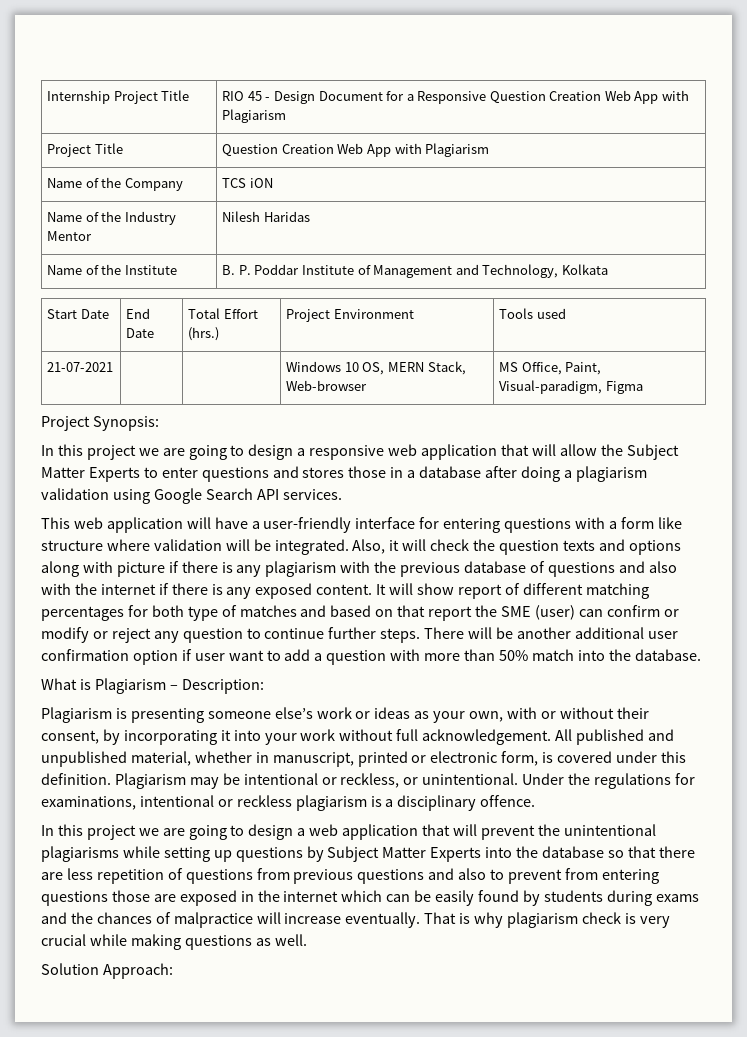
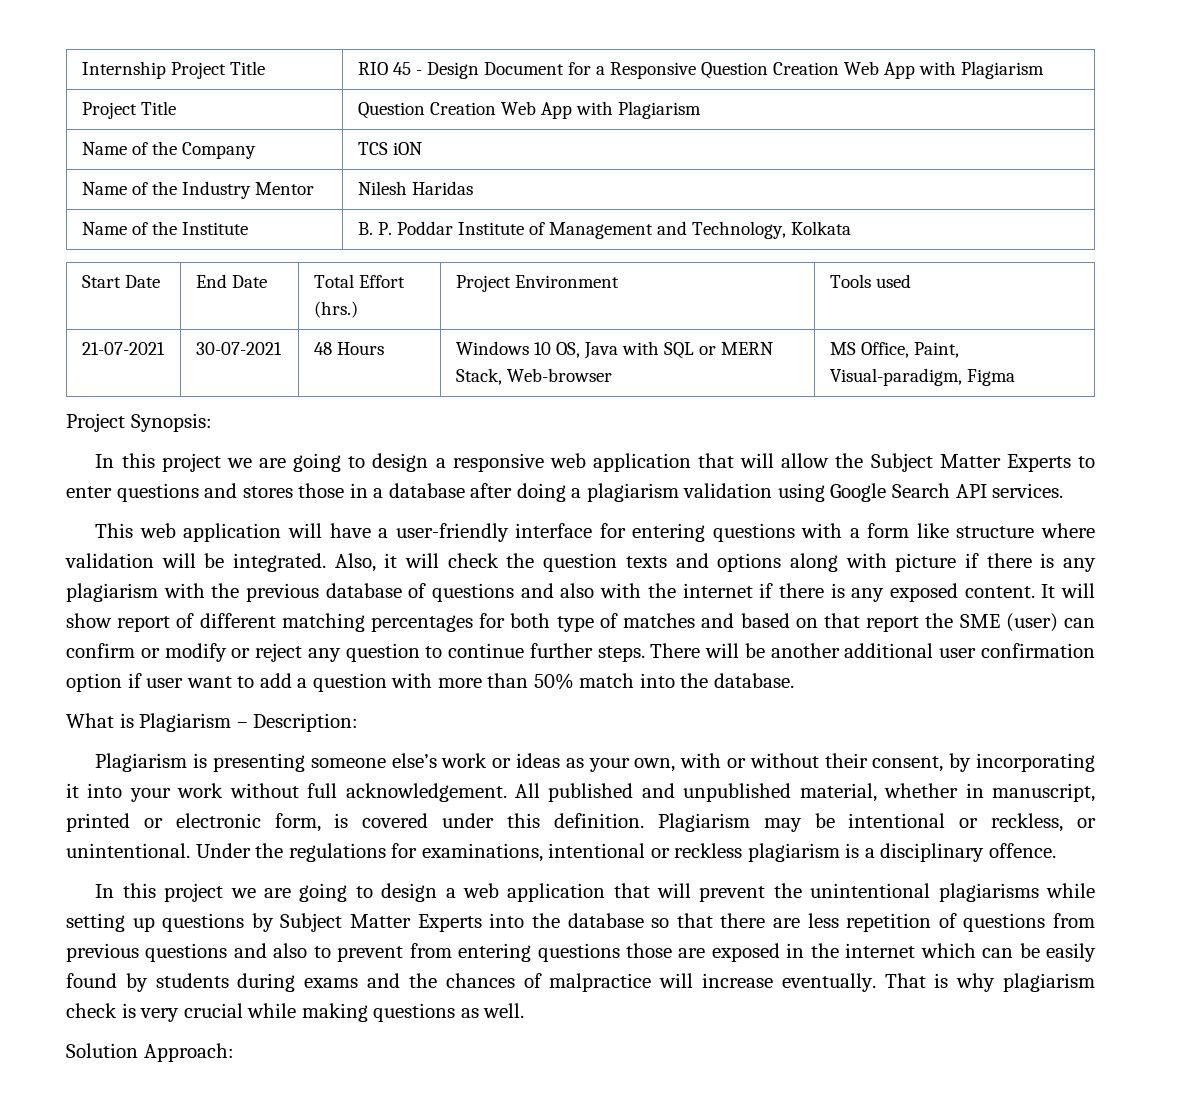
(114, 367) | -> [195,342,282,355] [313,342,384,355] 30-07-2021 | 48 Hours
(385, 368) none -> [583,341,716,359] Java with SQL or

